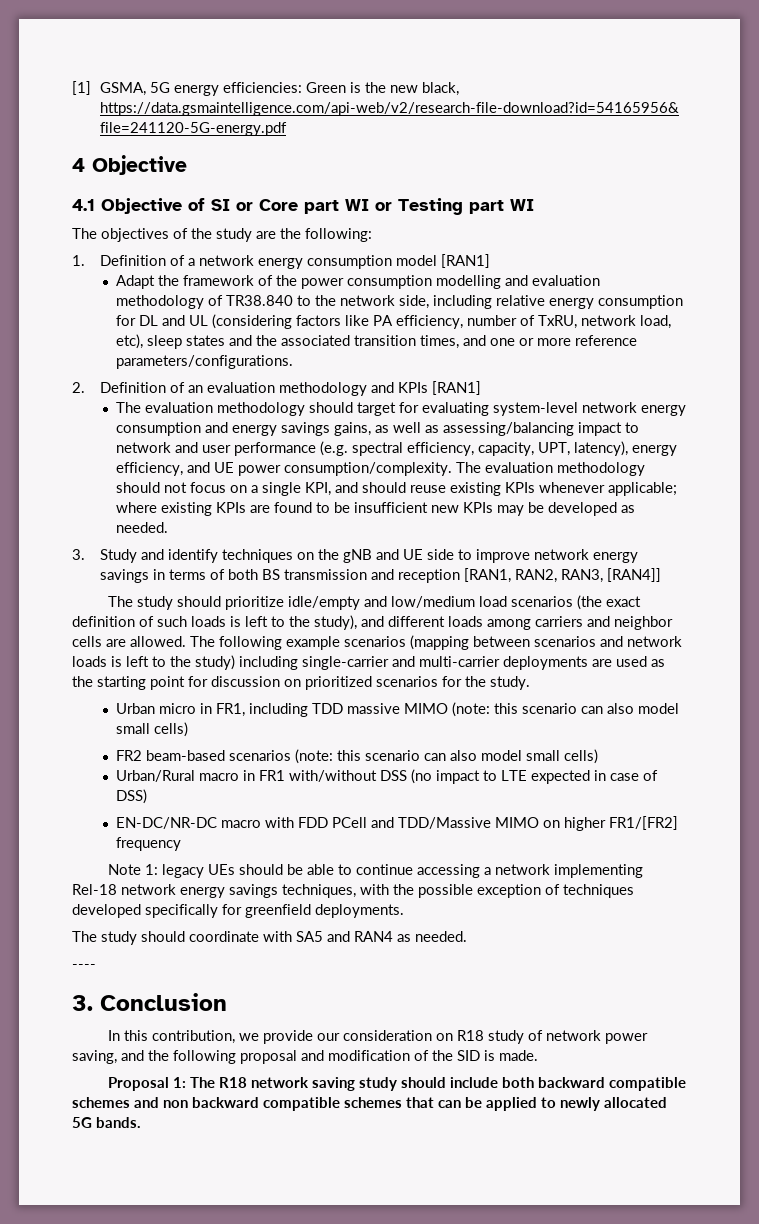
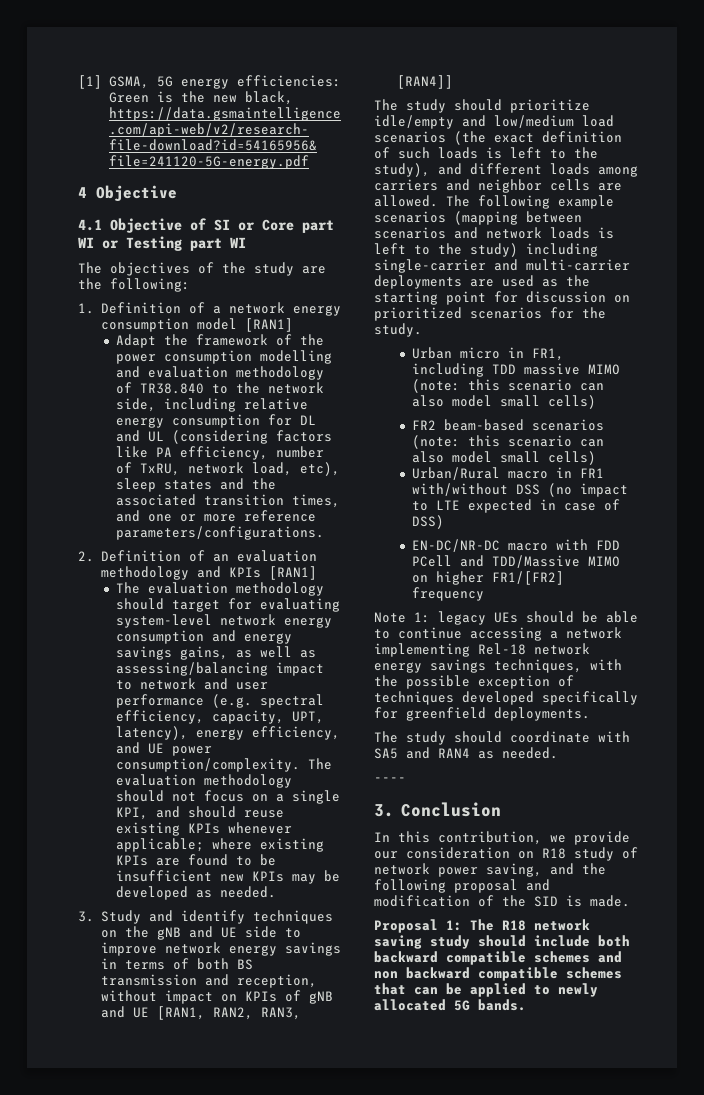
[397,569,460,583] reception -> [237,974,318,988] [101,990,334,1004] [101,1006,150,1018] reception, without impact on KPIs of gNB and UE

